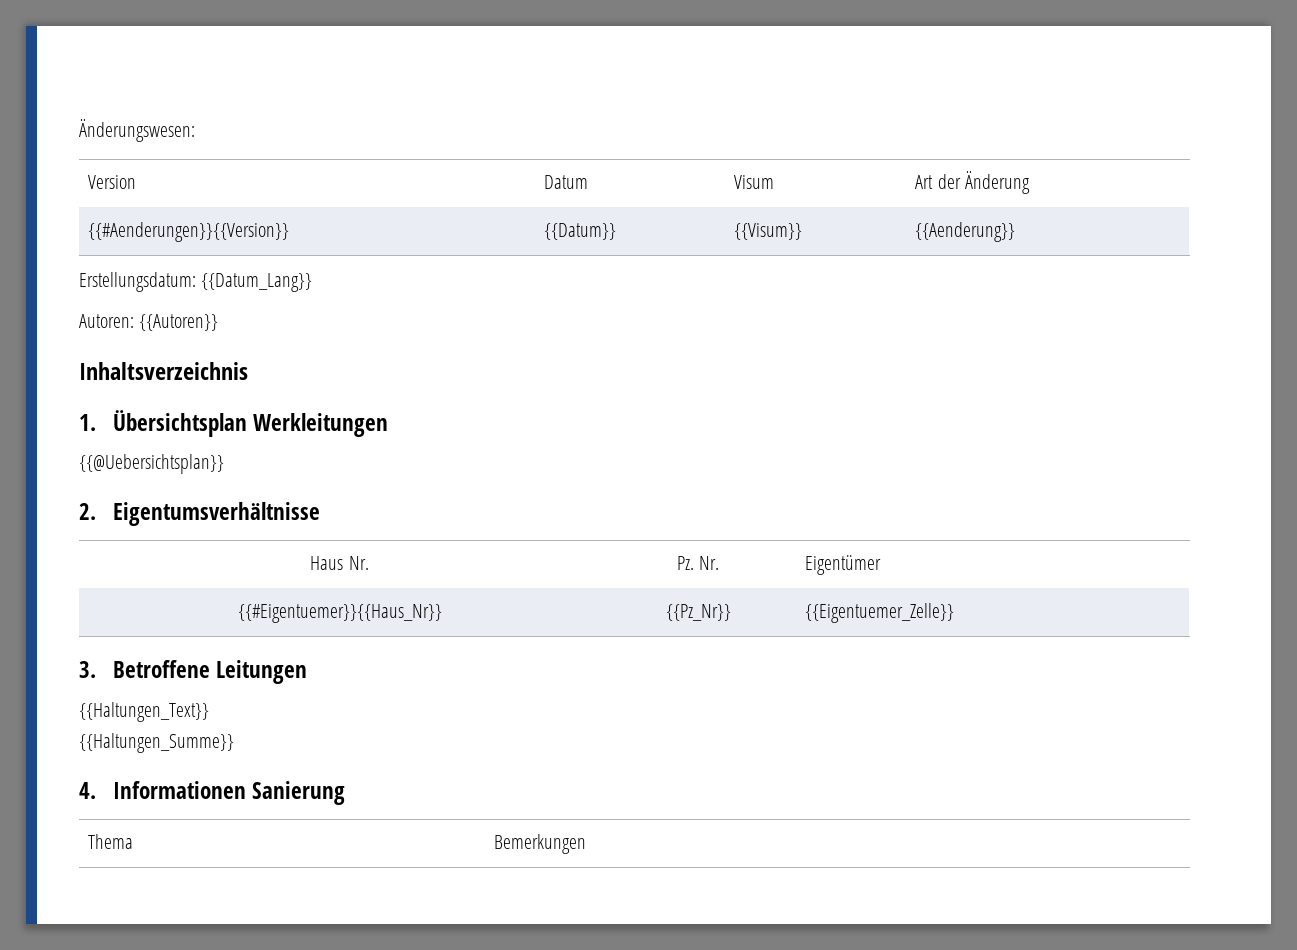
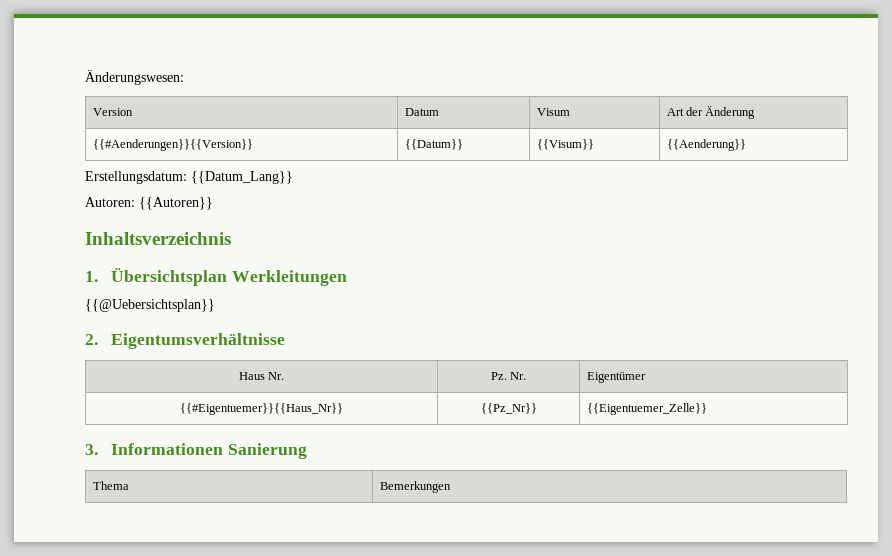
[113,660,308,684] [79,702,209,722] [79,733,234,753] [79,782,96,799] Betroffene Leitungen // {{Haltungen_Text}} // {{Haltungen_Summe}} // 4. -> (98, 449) none

